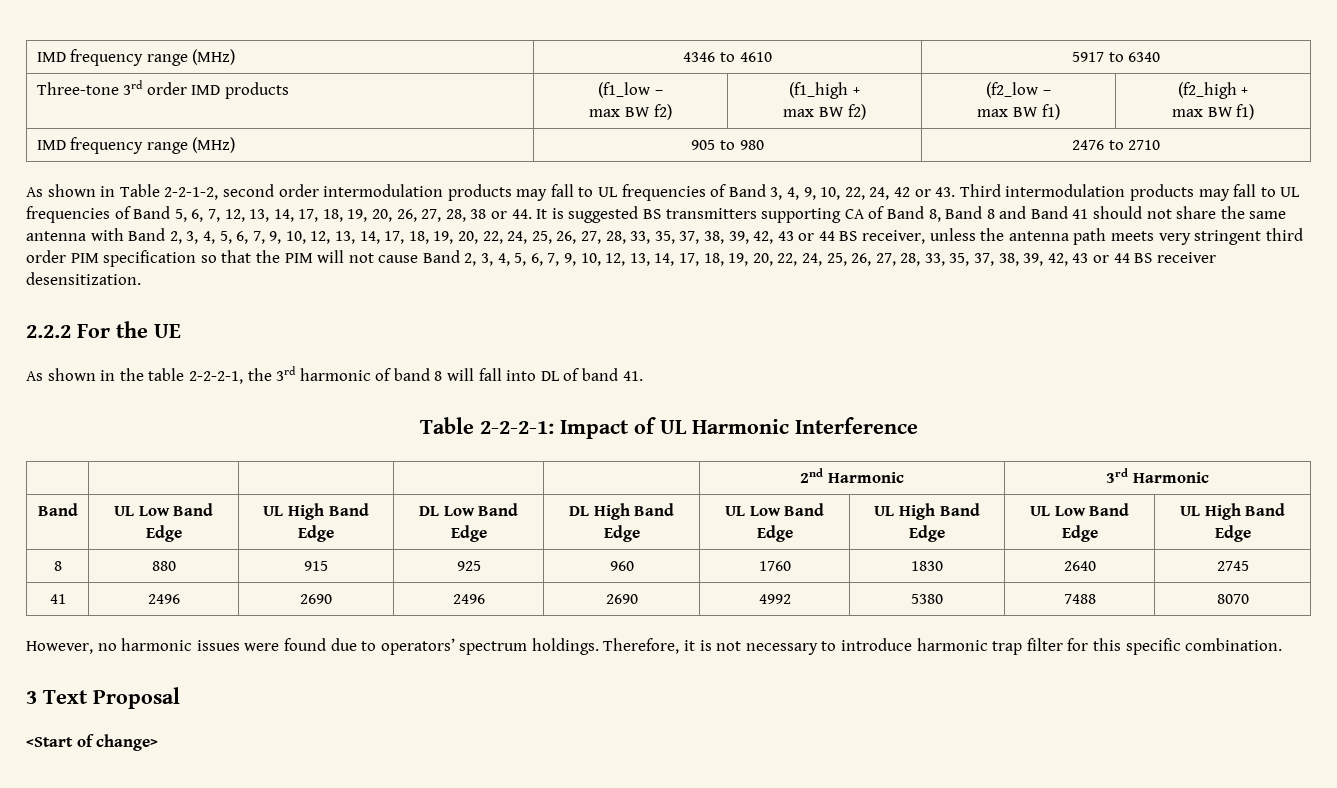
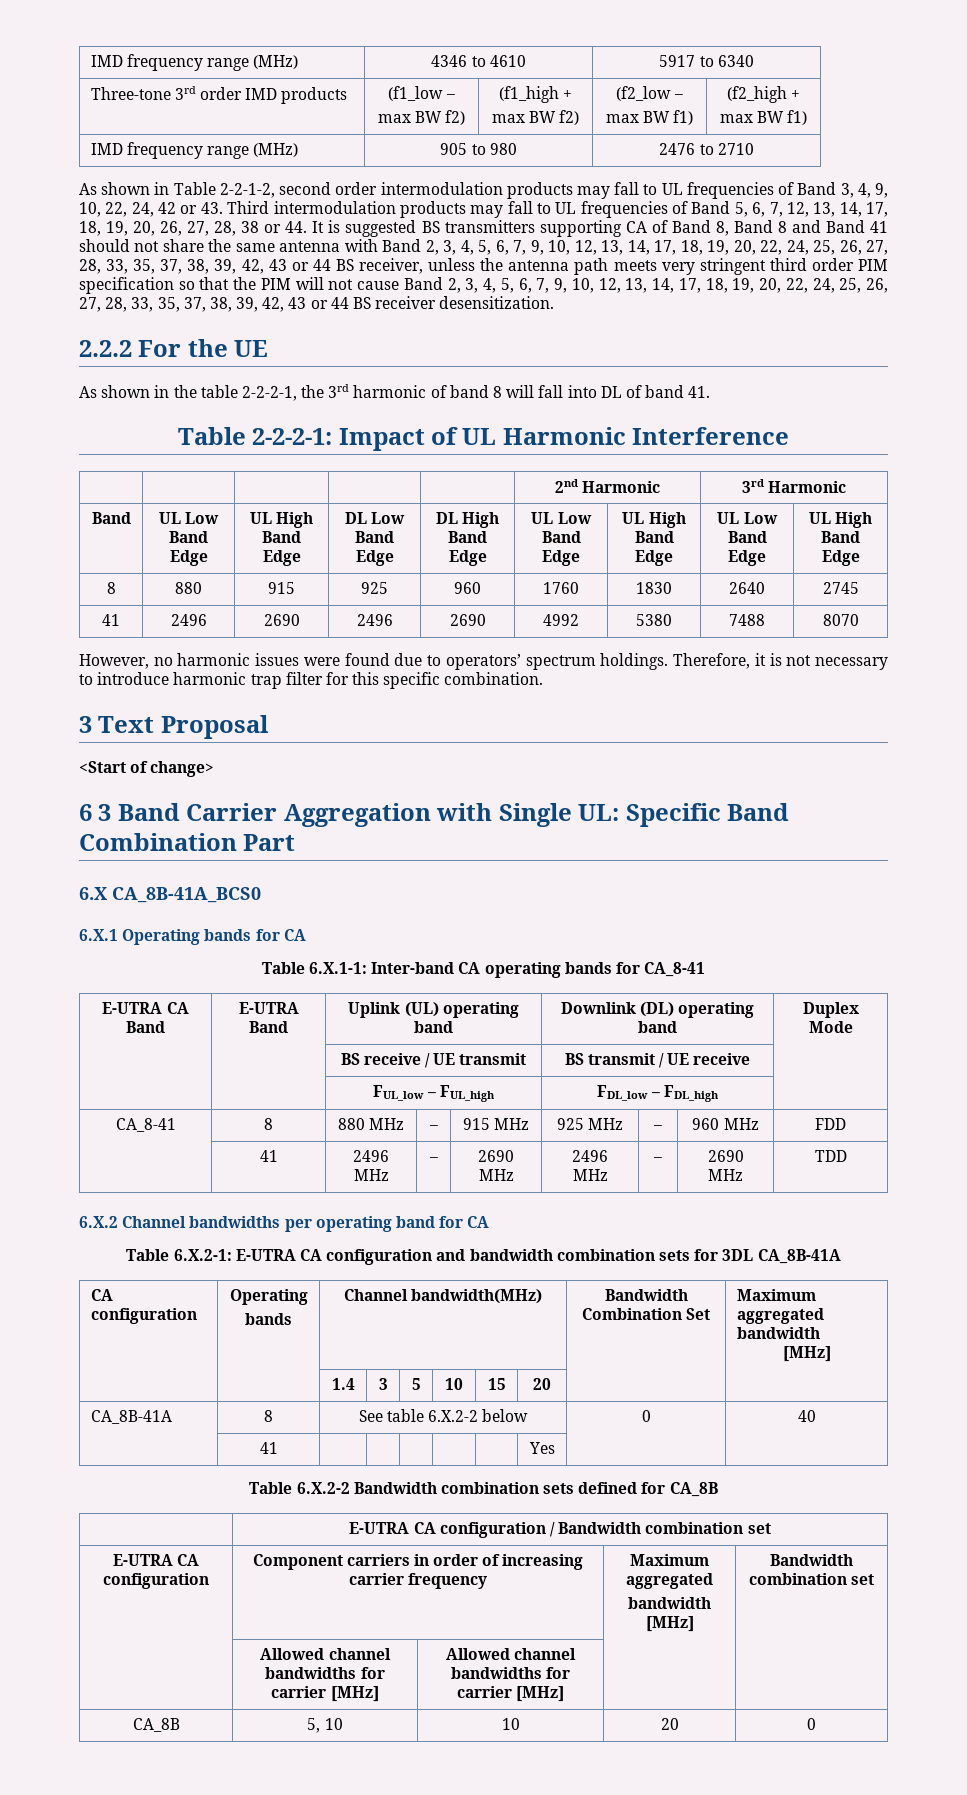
(159, 742) none -> [79,803,790,827] [79,833,296,851] [79,887,261,903] [79,929,306,945] [261,962,706,978] [102,1002,189,1014] [126,1021,165,1033] [238,1002,299,1014] [249,1021,288,1033] [348,1002,519,1018] [414,1021,453,1033] [560,1002,755,1018] [638,1021,677,1033] [802,1002,859,1018] [808,1021,853,1033] [340,1053,527,1068] [564,1053,751,1068] [373,1085,495,1102] [597,1085,719,1102] [115,1118,176,1132] [264,1118,273,1130] [337,1118,405,1130] [428,1125,438,1130] [462,1118,530,1130] [556,1118,624,1130] [653,1125,662,1130] [692,1118,759,1130] [815,1118,846,1130] [259,1150,278,1162] [353,1150,389,1162] [353,1169,389,1181] [428,1157,438,1162] [478,1150,514,1162] [478,1169,514,1181] [572,1150,608,1162] [572,1169,608,1181] [653,1157,662,1162] [707,1150,744,1162] [708,1169,743,1181] [814,1150,847,1162] [79,1216,490,1232] [126,1249,841,1265] [90,1289,113,1301] [90,1308,197,1324] [229,1289,308,1305] [245,1313,292,1325] [343,1289,543,1304] [604,1289,688,1301] [581,1308,711,1320] [736,1289,816,1301] [736,1308,824,1324] [736,1327,820,1339] [782,1346,831,1362] [331,1378,355,1390] [378,1378,388,1390] [411,1378,421,1390] [445,1378,463,1390] [487,1378,506,1390] [533,1378,551,1390] [90,1410,172,1424] [264,1410,273,1422] [358,1409,529,1422] [641,1410,651,1422] [797,1410,816,1422] [259,1442,278,1454] [528,1442,555,1454] [249,1482,718,1497] [349,1522,771,1538] [112,1554,200,1566] [103,1573,209,1589] [252,1554,584,1570] [348,1573,488,1589] [630,1554,709,1566] [626,1573,713,1589] [628,1597,711,1609] [645,1616,694,1632] [770,1554,853,1566] [748,1573,875,1585] [260,1648,391,1660] [265,1667,385,1679] [271,1686,379,1702] [445,1648,577,1660] [450,1667,571,1679] [456,1686,565,1702] [132,1718,180,1732] [307,1718,343,1733] [501,1718,520,1730] [660,1718,679,1730] [807,1718,816,1730] // 6 3 Band Carrier Aggregation with Single UL: Specific Band Combination Part // 6.X CA_8B-41A_BCS0 // 6.X.1 Operating bands for CA // Table 6.X.1-1: Inter-band CA operating bands for CA_8-41 // E-UTRA CA Band | E-UTRA Band | Uplink (UL) operating band | Downlink (DL) operating band | Duplex Mode // | | BS receive / UE transmit | BS transmit / UE receive | // | | FUL_low – FUL_high | FDL_low – FDL_high | // CA_8-41 | 8 | 880 MHz | – | 915 MHz | 925 MHz | – | 960 MHz | FDD // | 41 | 2496 MHz | – | 2690 MHz | 2496 MHz | – | 2690 MHz | TDD // 6.X.2 Channel bandwidths per operating band for CA // Table 6.X.2-1: E-UTRA CA configuration and bandwidth combination sets for 3DL CA_8B-41A // CA configuration | Operating // bands | Channel bandwidth(MHz) | Bandwidth Combination Set | Maximum aggregated bandwidth // [MHz] // | | 1.4 | 3 | 5 | 10 | 15 | 20 | | // CA_8B-41A | 8 | See table 6.X.2-2 below | 0 | 40 // | 41 | | | | | | Yes | | // Table 6.X.2-2 Bandwidth combination sets defined for CA_8B // | E-UTRA CA configuration / Bandwidth combination set // E-UTRA CA configuration | Component carriers in order of increasing carrier frequency | Maximum aggregated // bandwidth [MHz] | Bandwidth combination set // | Allowed channel bandwidths for carrier [MHz] | Allowed channel bandwidths for carrier [MHz] | | // CA_8B | 5, 10 | 10 | 20 | 0

